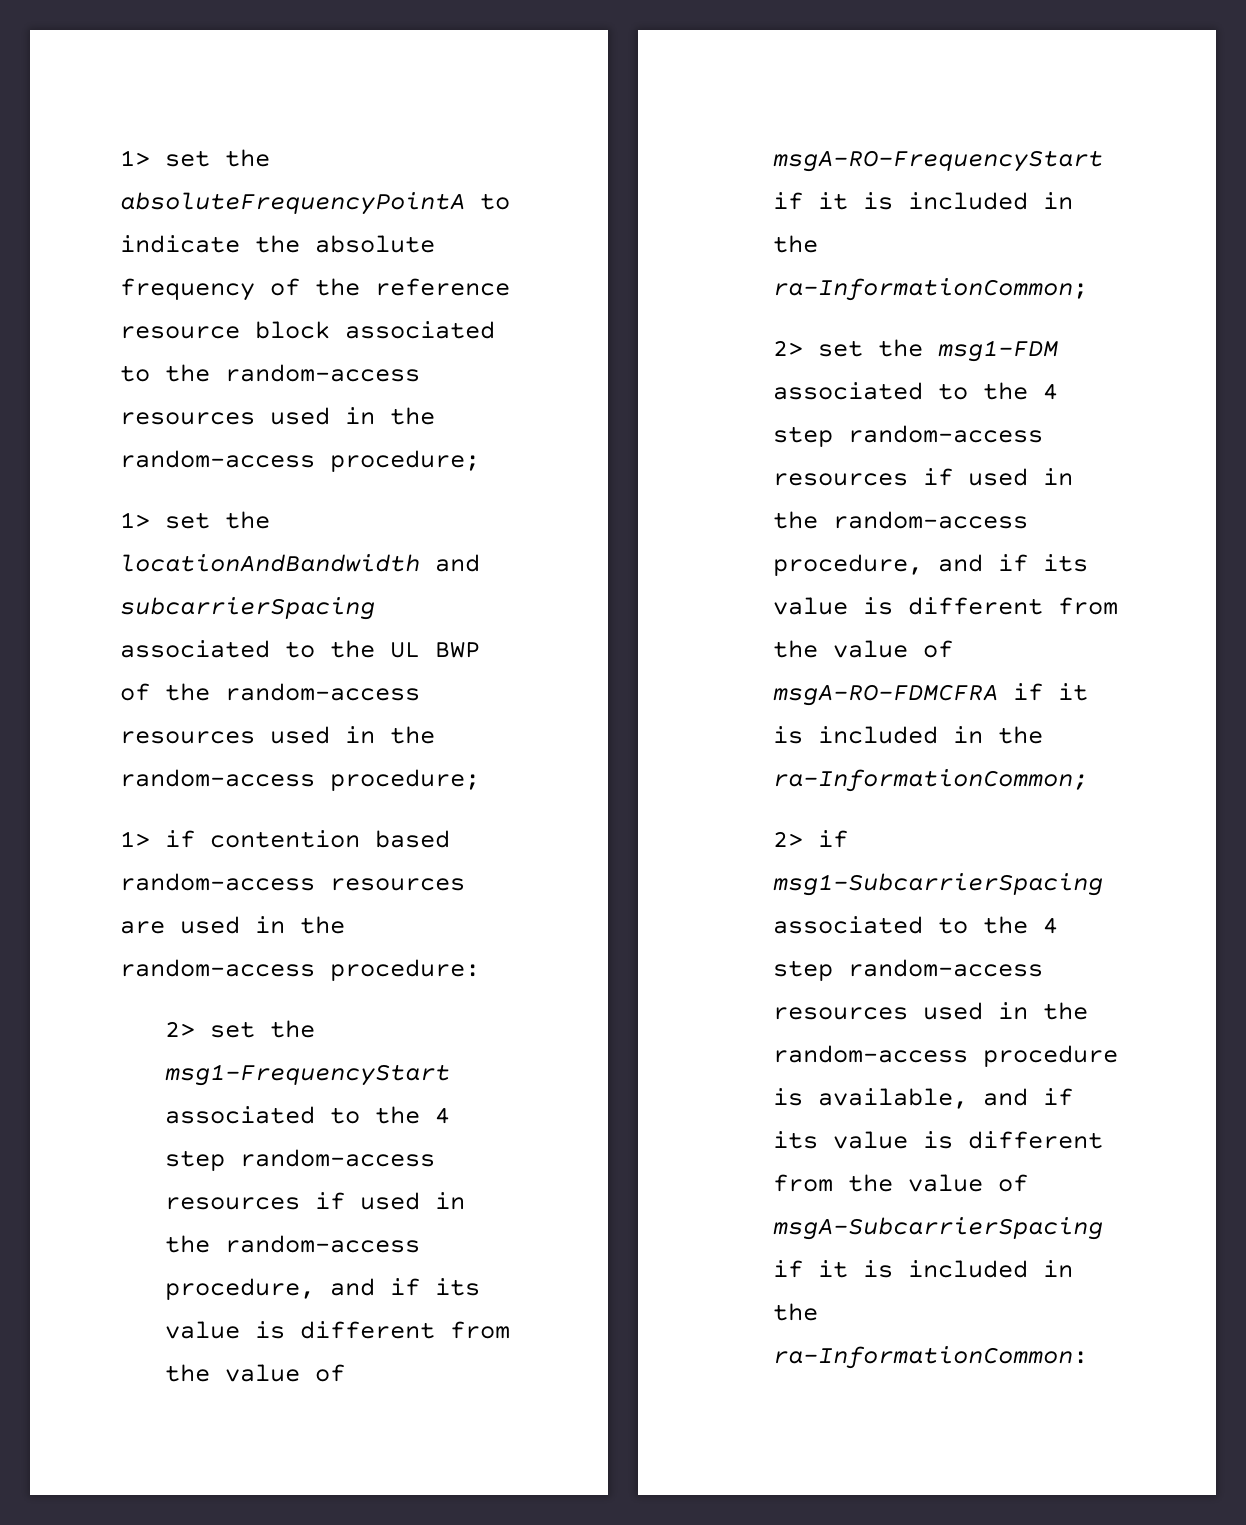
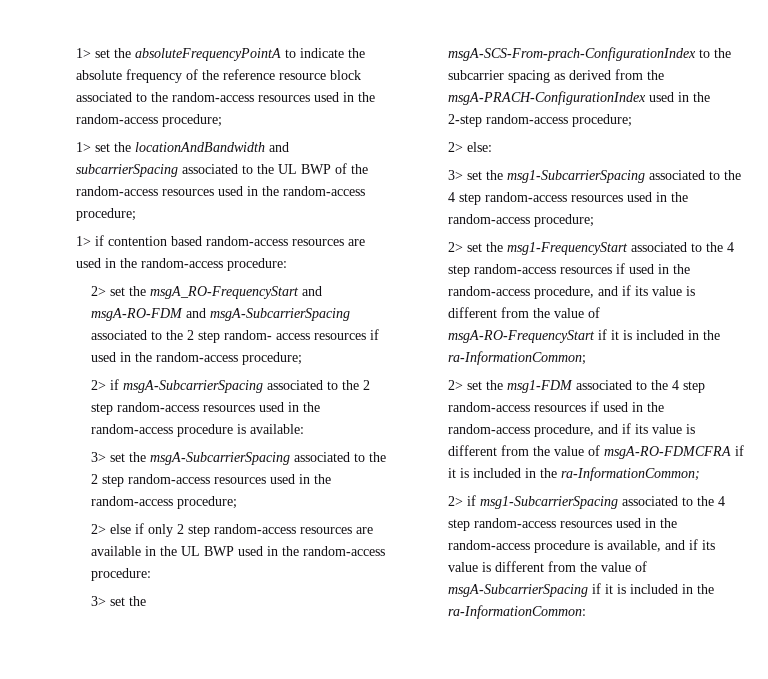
(481, 970) none -> [91,286,323,299] [91,308,351,321] [91,329,380,343] [91,352,303,365] [91,379,371,393] [91,402,321,415] [91,424,305,437] [91,452,387,465] [91,474,332,487] [91,496,238,509] [91,523,374,537] [91,546,386,556] [91,568,152,581] [91,596,147,606] [448,47,732,61] [448,69,665,83] [448,91,711,105] [448,114,633,127] [448,142,493,152] [448,170,742,183] [448,192,689,205] [448,214,595,227] // 2> set the msgA_RO-FrequencyStart and msgA-RO-FDM and msgA-SubcarrierSpacing associated to the 2 step random- access resources if used in the random-access procedure; // 2> if msgA-SubcarrierSpacing associated to the 2 step random-access resources used in the random-access procedure is available: // 3> set the msgA-SubcarrierSpacing associated to the 2 step random-access resources used in the random-access procedure; // 2> else if only 2 step random-access resources are available in the UL BWP used in the random-access procedure: // 3> set the msgA-SCS-From-prach-ConfigurationIndex to the subcarrier spacing as derived from the msgA-PRACH-ConfigurationIndex used in the 2-step random-access procedure; // 2> else: // 3> set the msg1-SubcarrierSpacing associated to the 4 step random-access resources used in the random-access procedure;

